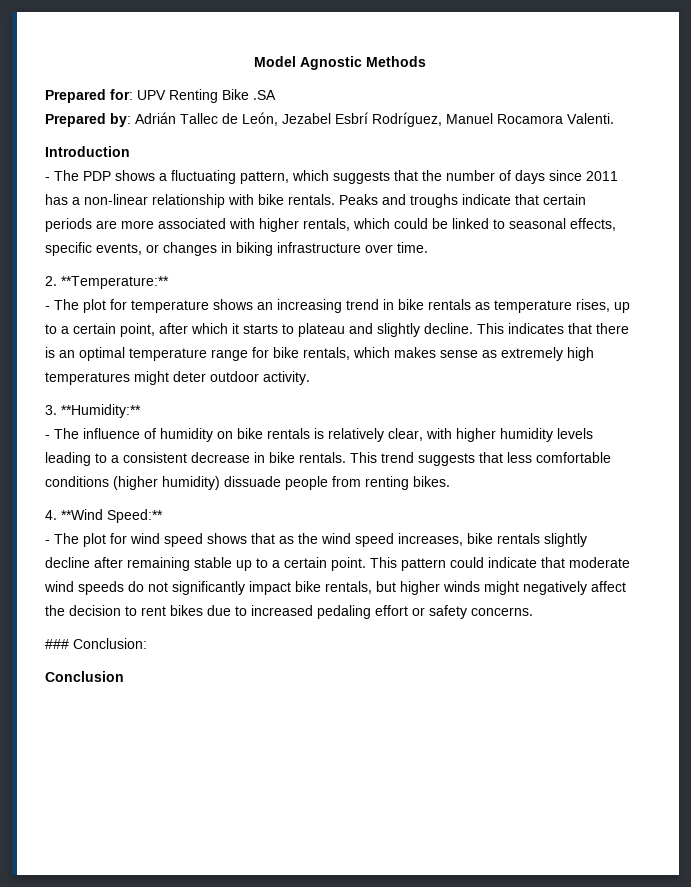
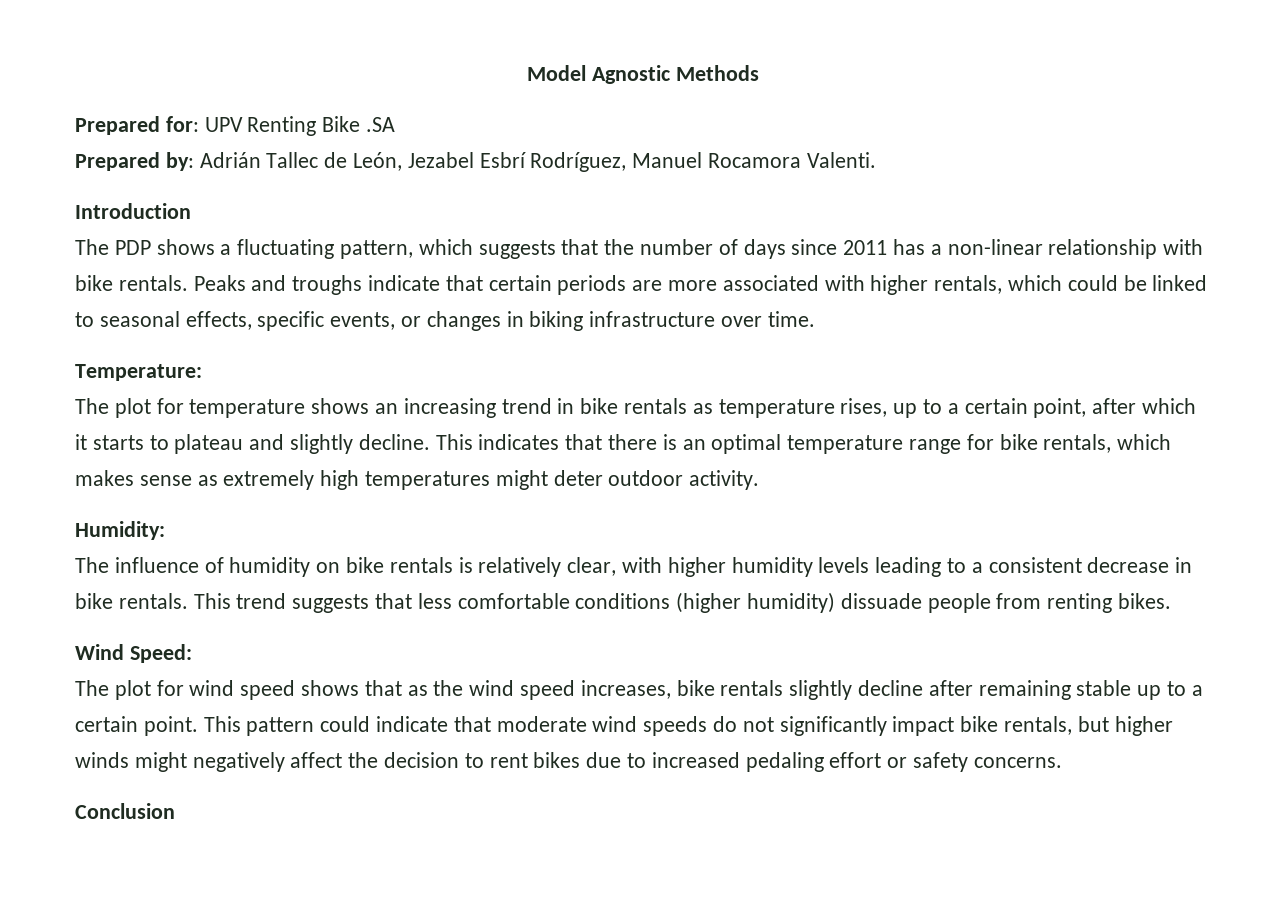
[45,177,50,181] - -> (191, 211) none
[45,276,169,289] [45,306,50,310] 2. **Temperature:** // - -> [75,364,202,381] Temperature: //
[45,404,141,418] [45,435,50,439] 3. **Humidity:** // - -> [75,521,165,540] Humidity: //
[45,509,163,523] [45,540,50,544] 4. **Wind Speed:** // - -> [75,644,192,663] Wind Speed: //
[45,638,147,649] // ### Conclusion: -> (1062, 762) none

